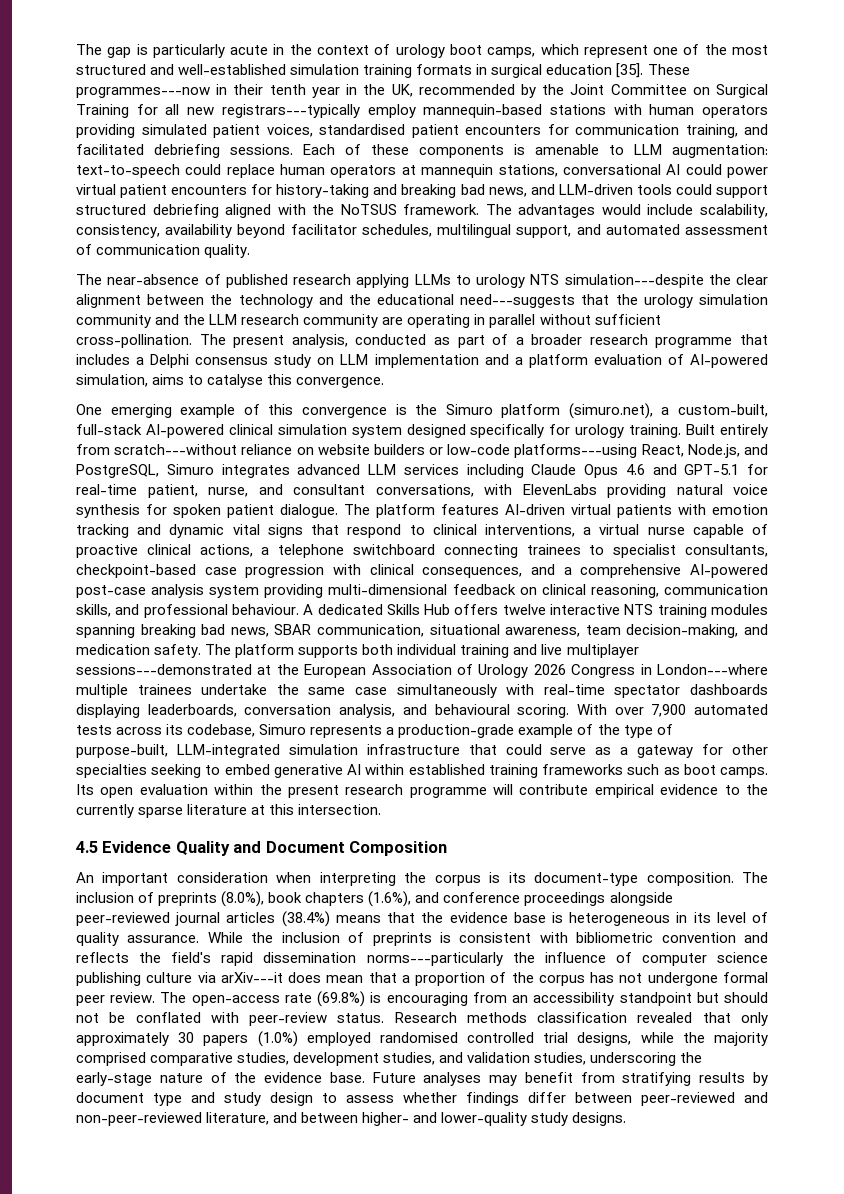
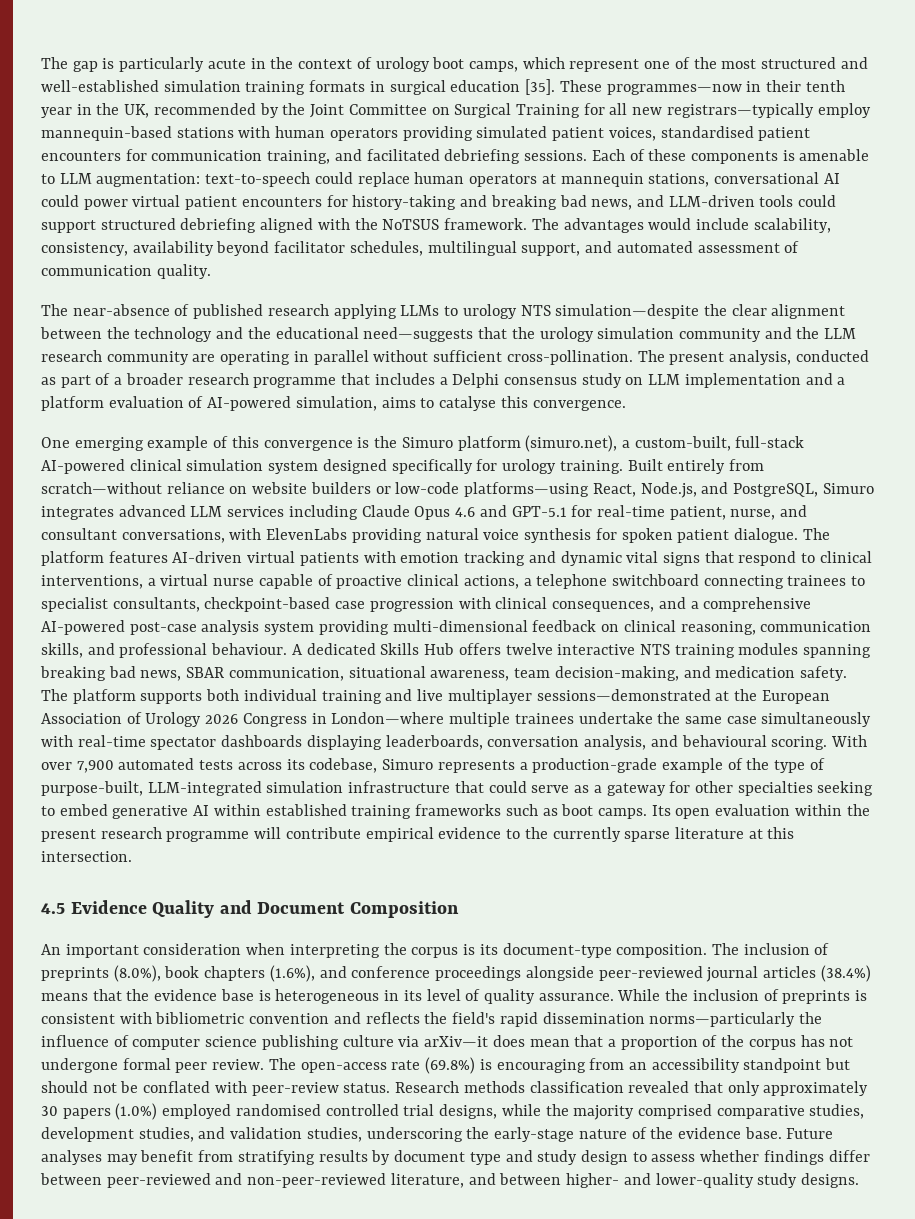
[76,87,210,98] programmes---now -> [606,84,742,95] programmes—now
[221,104,360,118] registrars---typically -> [666,103,814,118] registrars—typically
[564,274,704,288] simulation---despite -> [555,304,700,319] simulation—despite
[460,294,576,308] need---suggests -> [363,327,474,342] need—suggests
[114,444,238,455] scratch---without -> [41,482,162,494] scratch—without
[514,444,638,458] platforms---using -> [464,482,590,497] platforms—using
[76,664,252,675] sessions---demonstrated -> [536,689,711,701] sessions—demonstrated
[656,664,768,675] London---where -> [331,712,445,724] London—where
[366,952,503,966] norms---particularly -> [649,1012,796,1027] norms—particularly
[220,972,283,983] arXiv---it -> [424,1036,489,1047] arXiv—it

